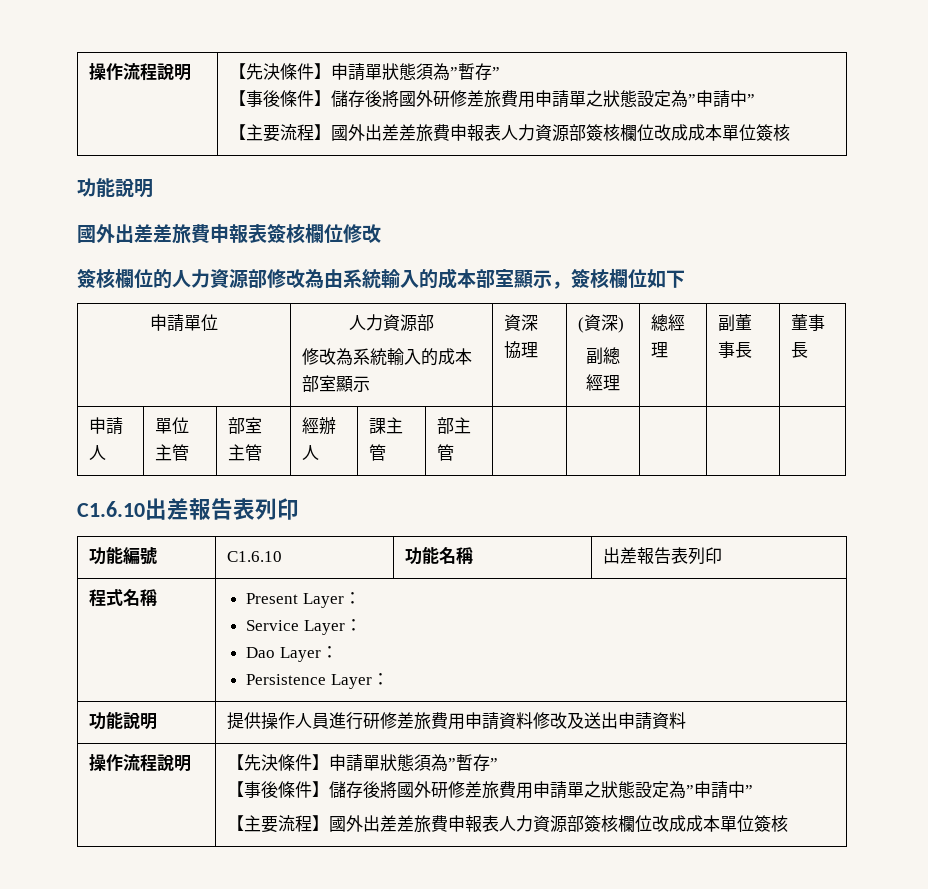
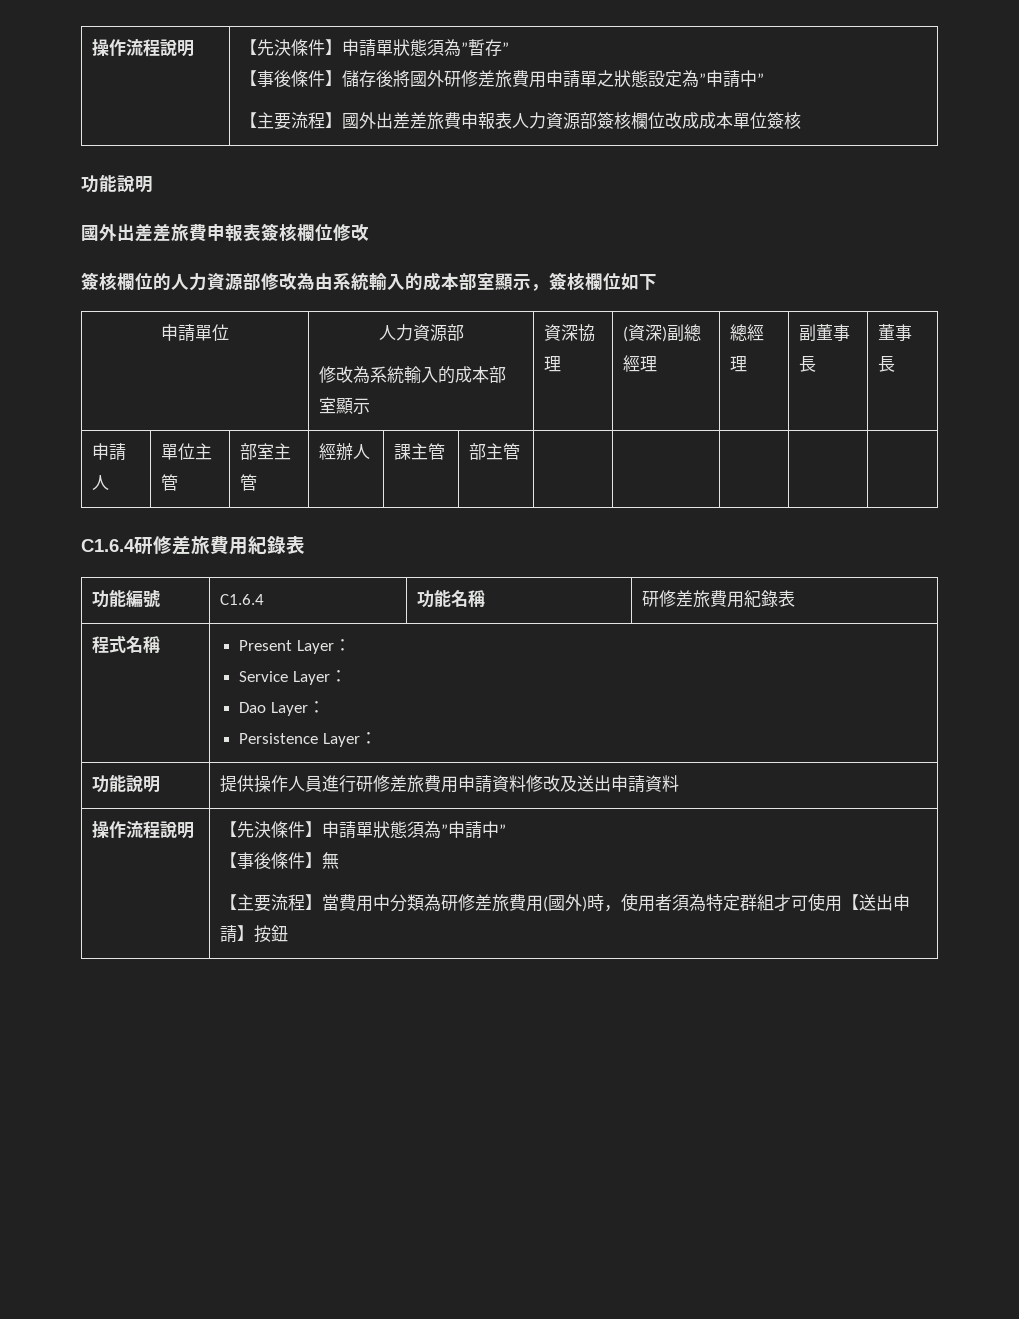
(625, 325) // -> (668, 334) none
[77,498,299,520] C1.6.10出差報告表列印 -> [81,536,305,555] C1.6.4研修差旅費用紀錄表
[227,551,283,562] C1.6.10 -> [220,594,265,605] C1.6.4
[603,547,723,565] 出差報告表列印 -> [642,590,796,608] 研修差旅費用紀錄表
[456,754,499,771] [227,781,754,799] [227,815,789,833] 暫存” // 【事後條件】儲存後將國外研修差旅費用申請單之狀態設定為”申請中” // 【主要流程】國外出差差旅費申報表人力資源部簽核欄位改成成本單位簽核 -> [448,821,507,839] [220,852,340,869] [220,893,911,912] [220,925,289,943] 申請中” // 【事後條件】無 // 【主要流程】當費用中分類為研修差旅費用(國外)時，使用者須為特定群組才可使用【送出申請】按鈕

